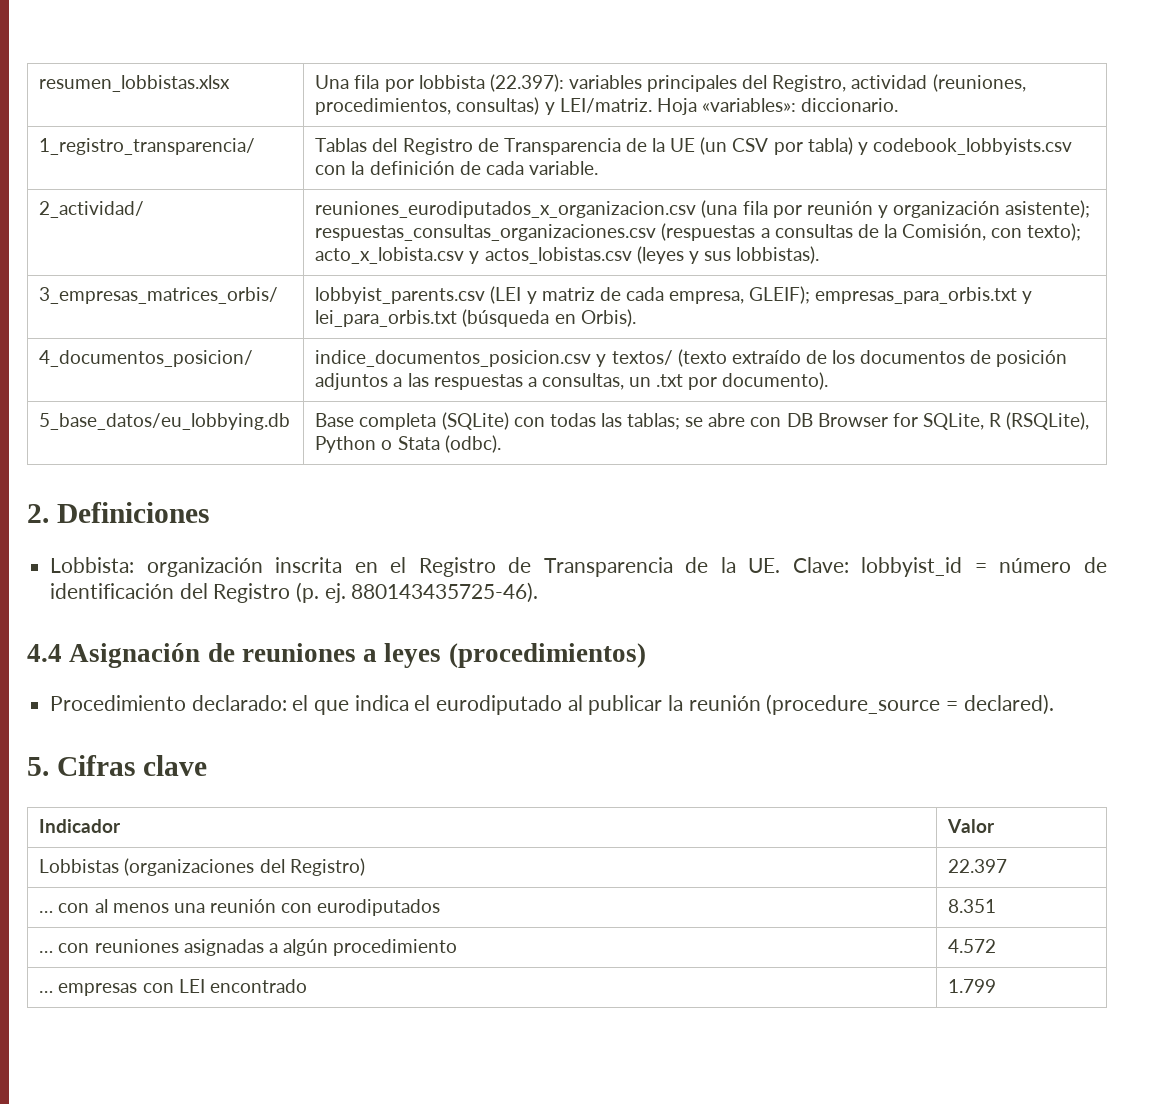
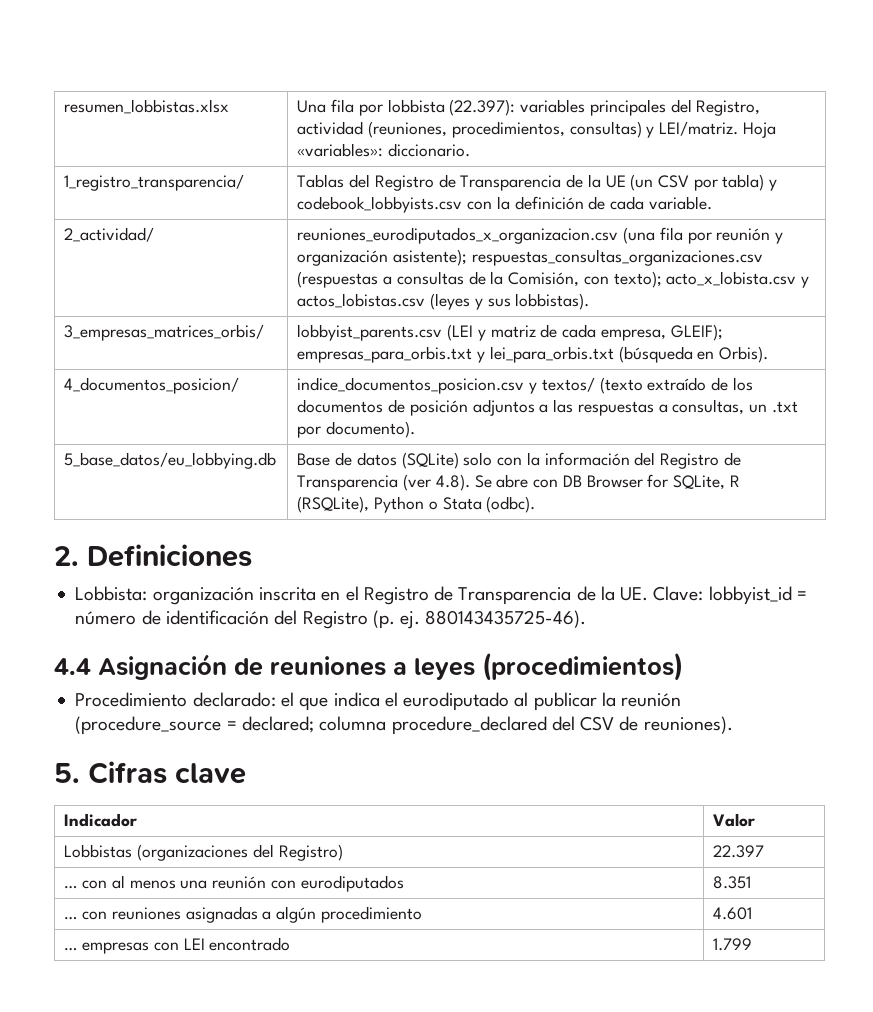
[359,412,704,430] completa (SQLite) con todas las tablas; se -> [335,452,741,469] [297,474,492,491] de datos (SQLite) solo con la información del Registro de Transparencia (ver 4.8). Se
[963,694,1054,715] declared). -> [241,716,733,735] declared; columna procedure_declared del CSV de reuniones).
[948,939,997,953] 4.572 -> [713,907,753,920] 4.601

